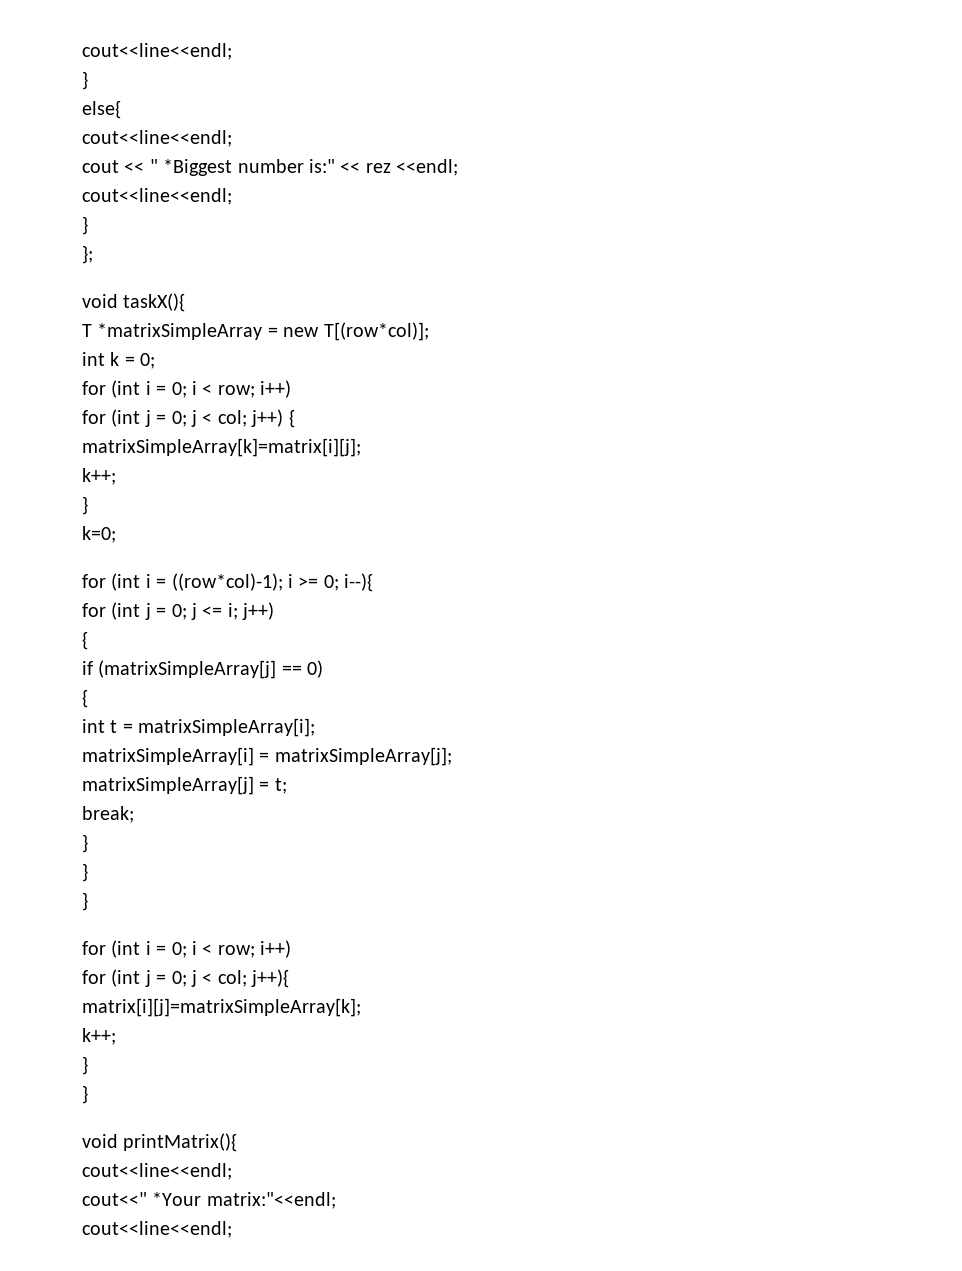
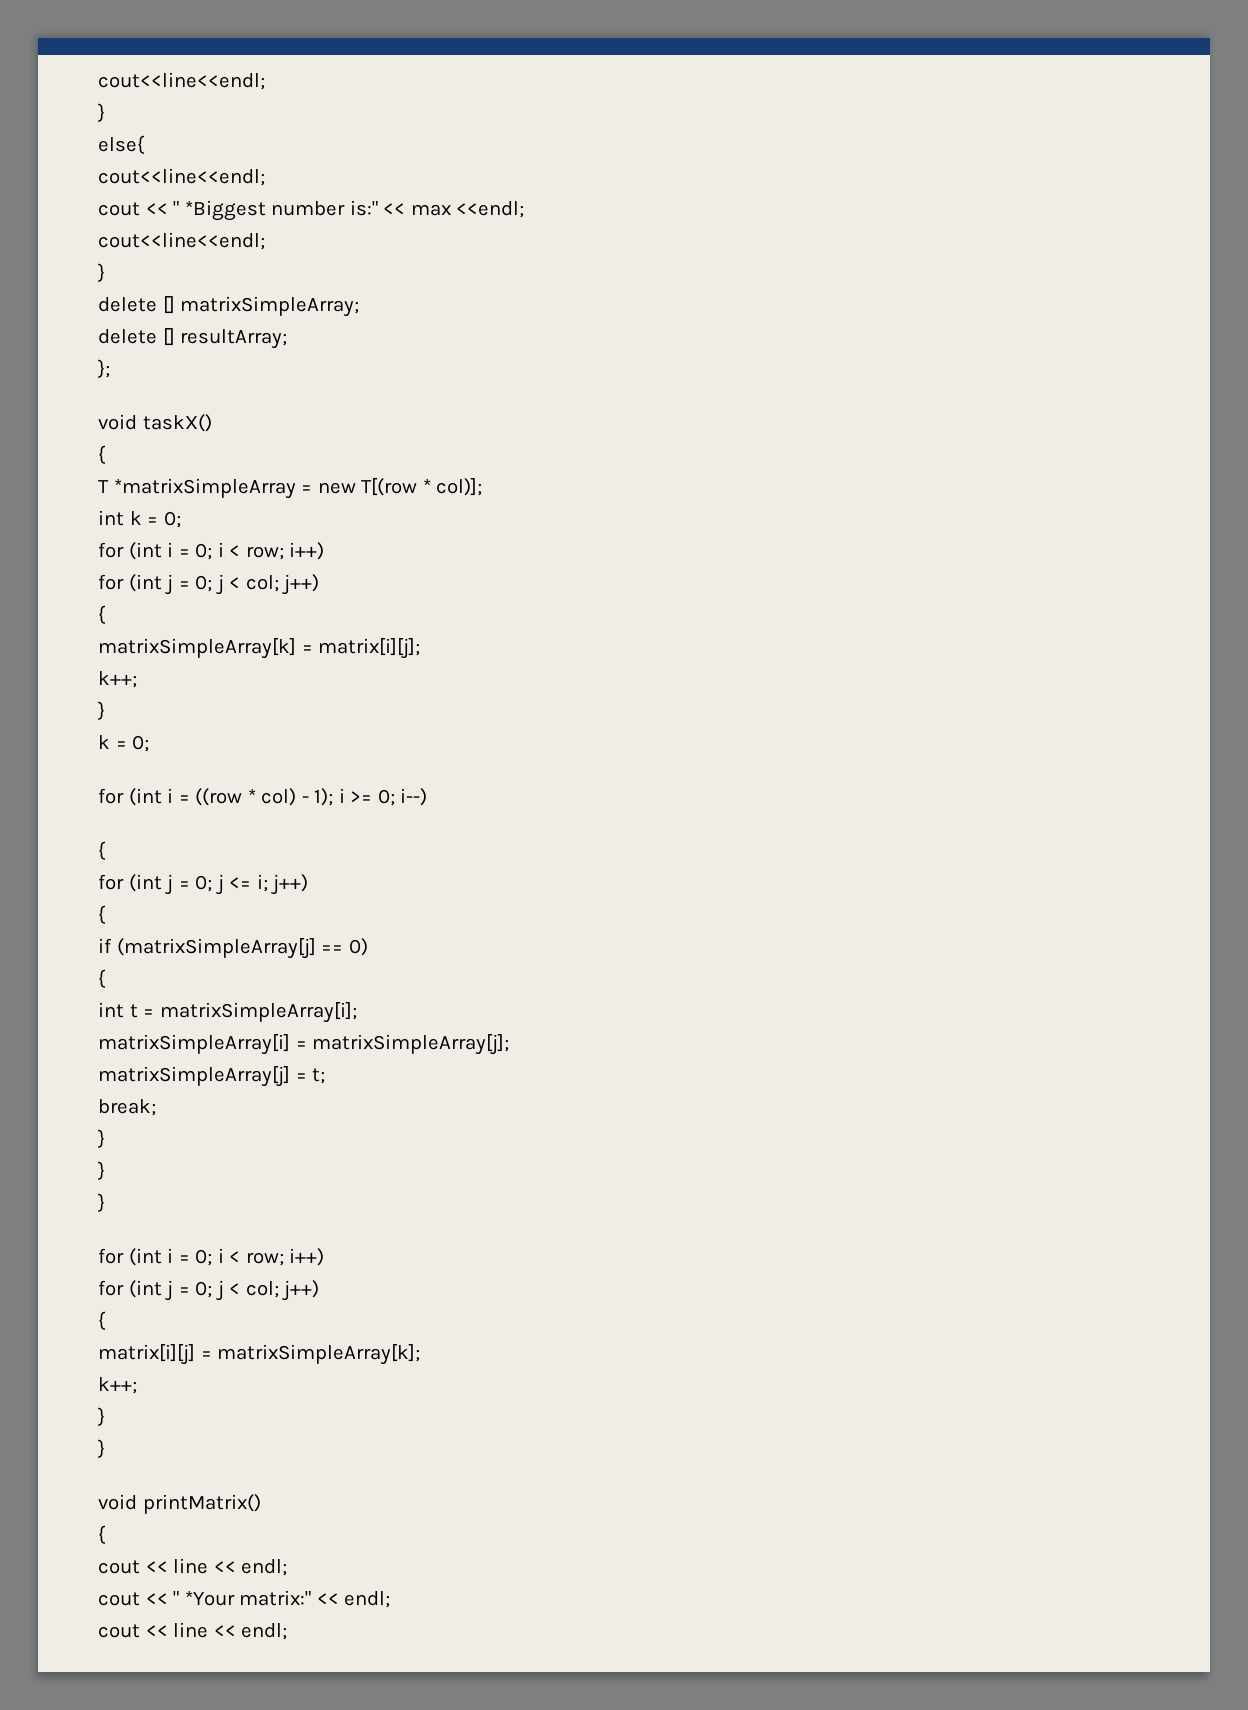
[365,163,391,173] rez -> [410,204,451,216] max
(88, 225) none -> [98,296,360,317] [98,328,288,349] // delete [] matrixSimpleArray; // delete [] resultArray;
[123,293,186,312] taskX(){ -> [142,414,212,432] [98,445,105,464] taskX() // {
[323,322,429,341] T[(row*col)]; -> [361,478,483,496] T[(row * col)];
[288,409,295,428] [82,438,361,457] [82,468,116,485] [82,496,88,515] [82,526,116,543] [82,573,283,591] { // matrixSimpleArray[k]=matrix[i][j]; // k++; // } // k=0; // for (int i = ((row*col)-1); -> [98,605,105,624] [98,638,421,659] [98,671,137,688] [98,701,105,720] [98,735,150,752] [98,788,334,806] // { // matrixSimpleArray[k] = matrix[i][j]; // k++; // } // k = 0; // for (int i = ((row * col) - 1);
[344,573,374,592] i--){ -> [400,788,428,806] [98,841,105,860] i--) // {
[251,969,290,988] [82,998,361,1017] j++){ // matrix[i][j]=matrixSimpleArray[k]; -> [282,1280,320,1301] [98,1311,105,1330] [98,1344,421,1365] j++) // { // matrix[i][j] = matrixSimpleArray[k];
[123,1133,238,1152] [82,1163,232,1180] [82,1192,336,1209] [82,1221,232,1238] printMatrix(){ // cout<<line<<endl; // cout<<" *Your matrix:"<<endl; // cout<<line<<endl; -> [142,1494,261,1514] [98,1525,105,1544] [98,1558,288,1576] [98,1590,391,1608] [98,1622,288,1640] printMatrix() // { // cout << line << endl; // cout << " *Your matrix:" << endl; // cout << line << endl;

